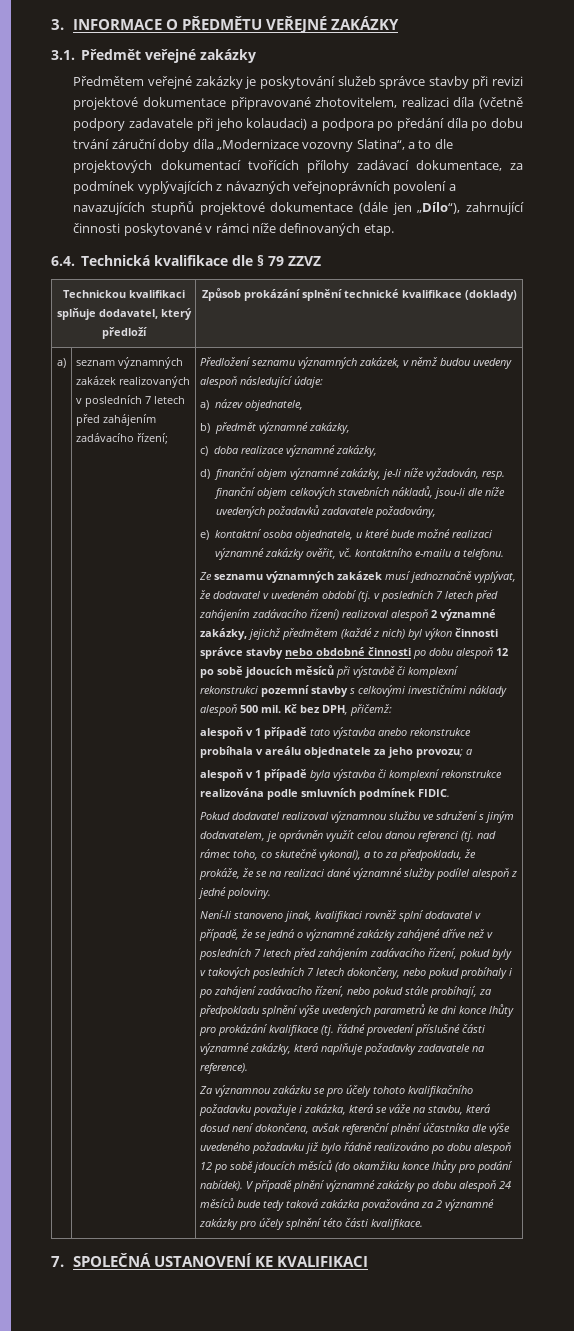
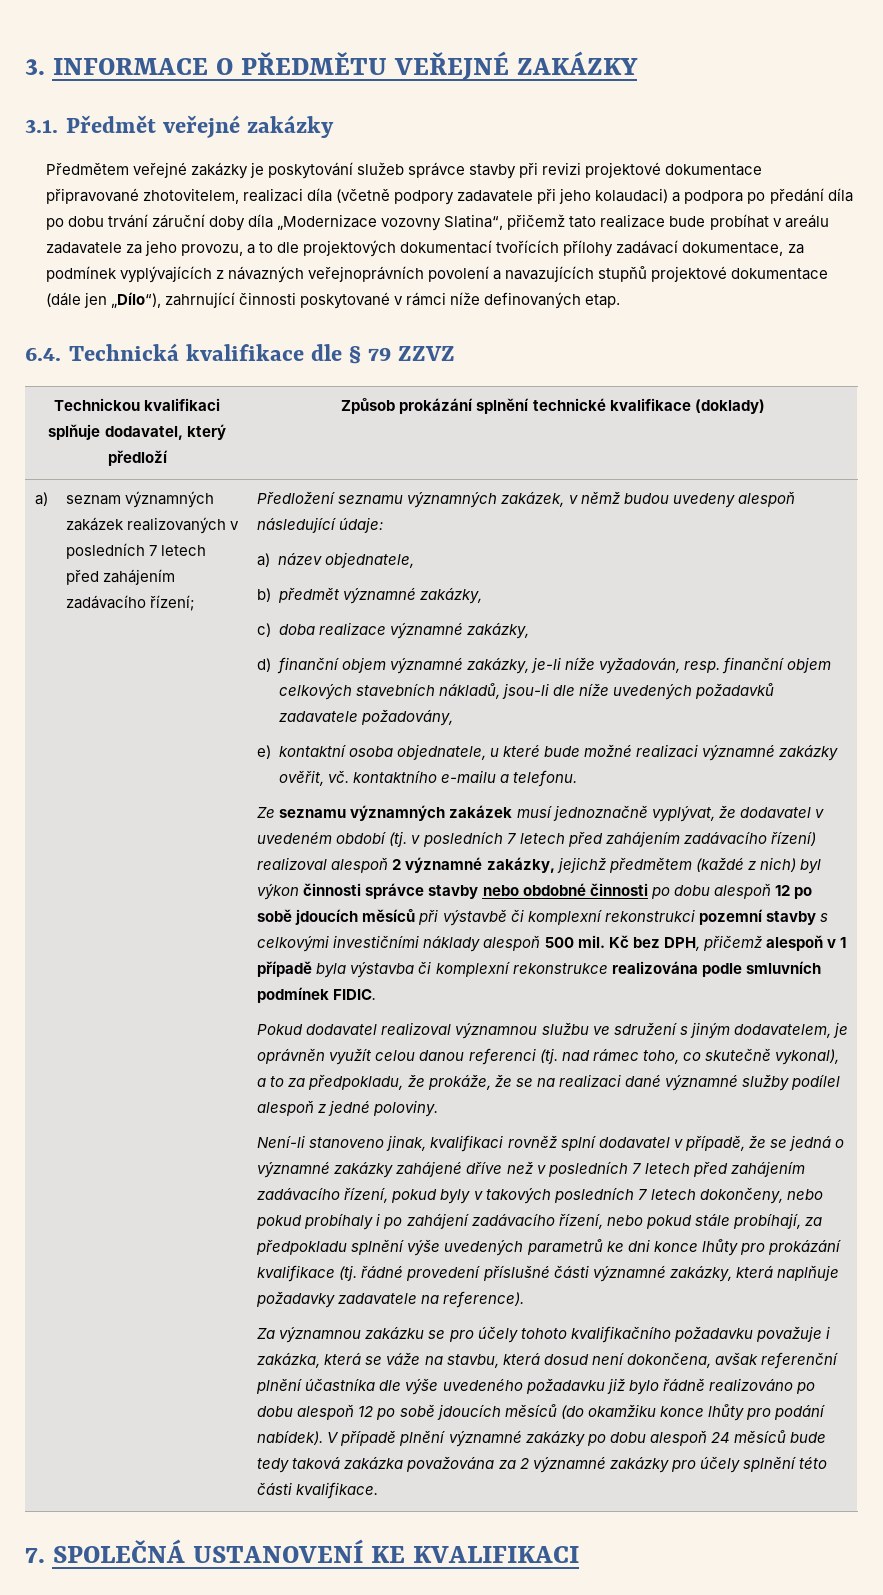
(405, 144) none -> [507,214,829,230] [45,240,244,256] přičemž tato realizace bude probíhat v areálu zadavatele za jeho provozu,
[350,704,393,716] [200,727,472,739] [200,746,474,758] přičemž: // alespoň v 1 případě tato výstavba anebo rekonstrukce probíhala v areálu objednatele za jeho provozu; a // -> [702,935,762,951] přičemž

